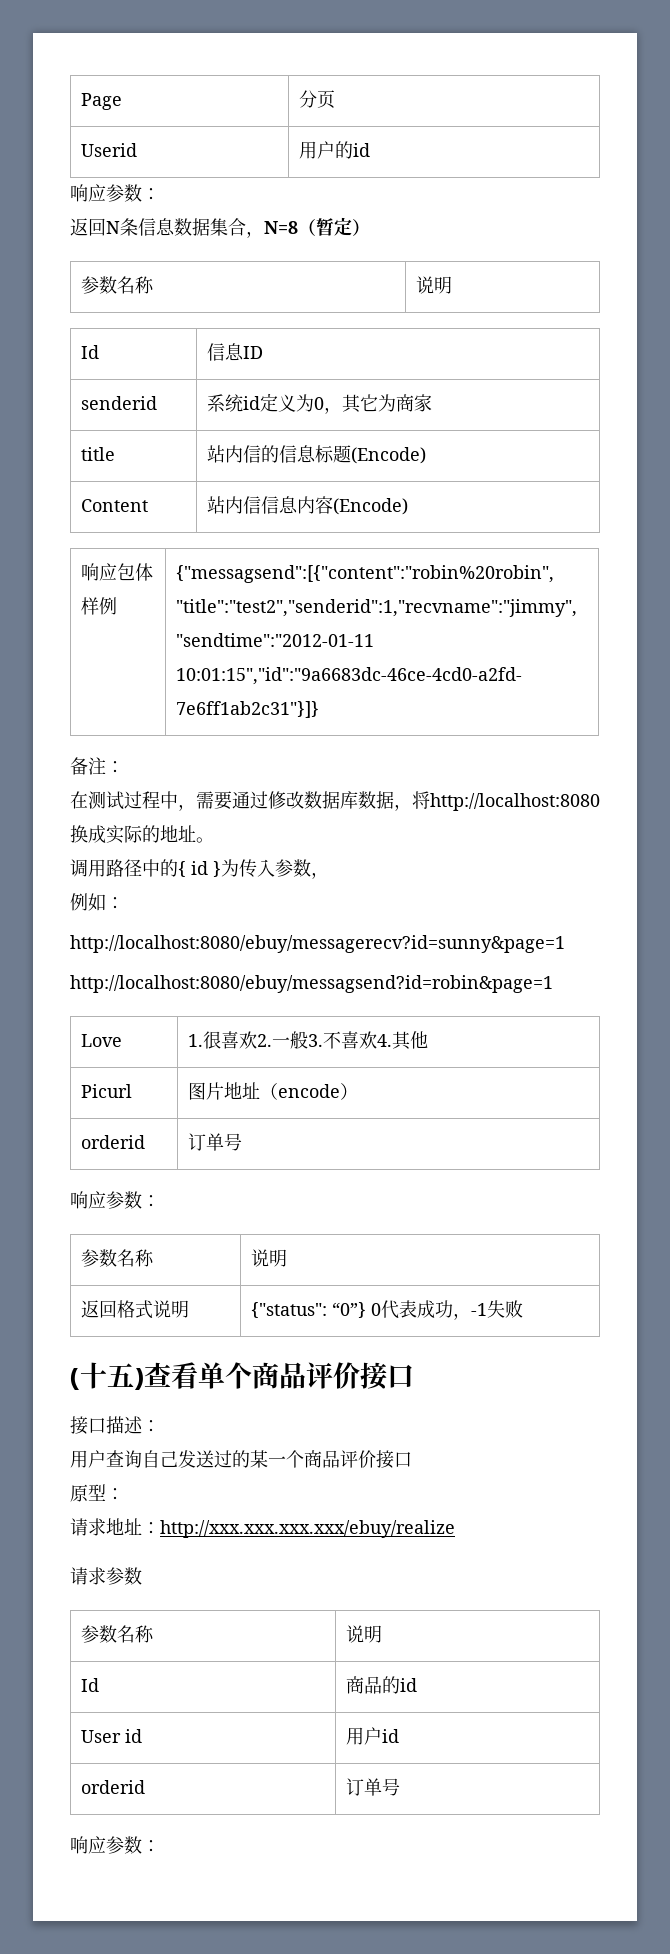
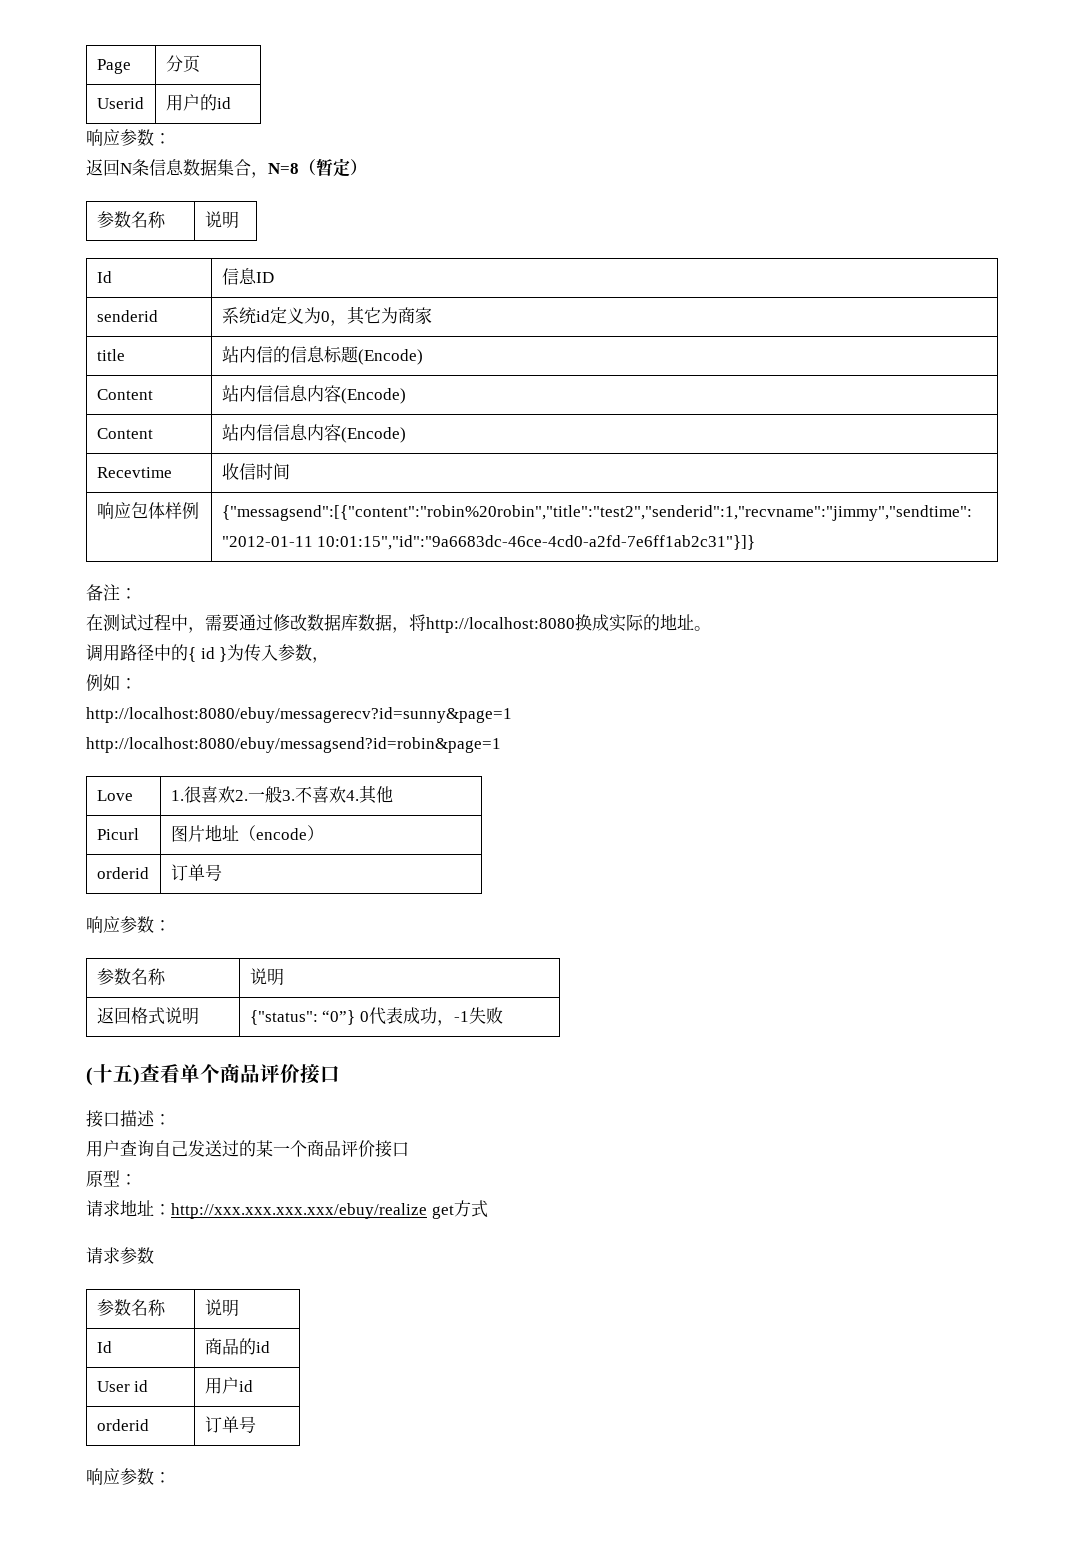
(409, 506) none -> [96,428,153,439] [221,424,406,443] [96,467,172,478] [221,463,290,480] // Content | 站内信信息内容(Encode) // Recevtime | 收信时间
(455, 1529) none -> [431,1200,488,1219] get方式

